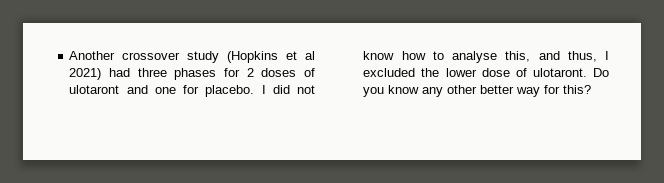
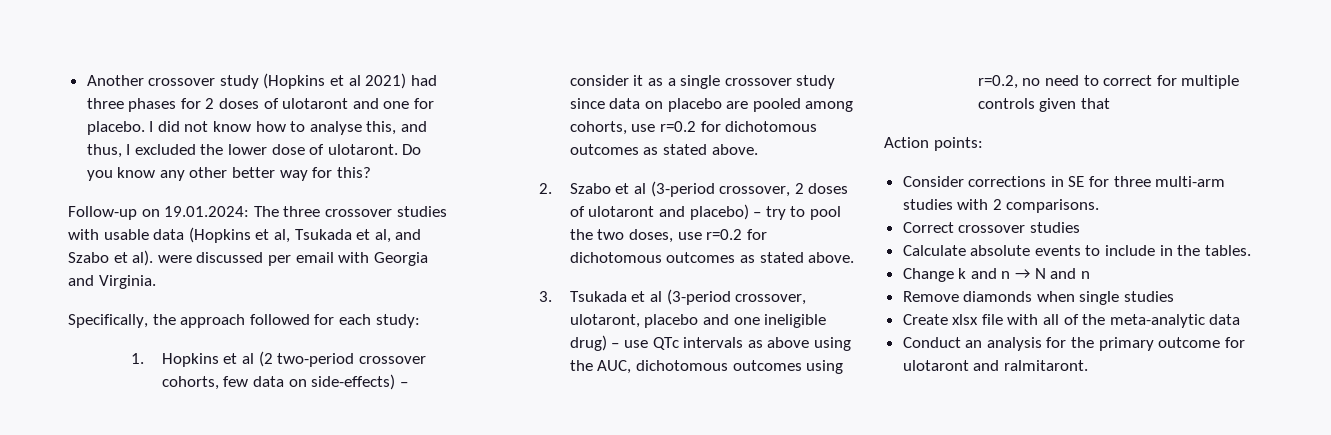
(592, 89) none -> [68,206,447,220] [68,227,422,243] [68,250,428,266] [68,275,156,289] [68,314,420,328] [130,351,426,367] [161,374,408,390] [569,75,836,89] [569,98,854,112] [569,121,818,135] [569,144,758,155] [538,181,849,197] [569,204,841,220] [569,229,767,243] [569,252,855,263] [538,289,807,305] [569,314,827,328] [569,335,851,351] [569,360,844,374] [977,75,1240,89] [977,98,1111,112] [884,137,983,151] [902,176,1226,187] [902,199,1100,213] [902,222,1080,233] [902,245,1251,256] [902,268,1090,282] [902,291,1175,305] [902,314,1241,328] [902,337,1245,351] [902,360,1088,371] // Follow-up on 19.01.2024: The three crossover studies with usable data (Hopkins et al, Tsukada et al, and Szabo et al). were discussed per email with Georgia and Virginia. // Specifically, the approach followed for each study: // 1. Hopkins et al (2 two-period crossover cohorts, few data on side-effects) – consider it as a single crossover study since data on placebo are pooled among cohorts, use r=0.2 for dichotomous outcomes as stated above. // 2. Szabo et al (3-period crossover, 2 doses of ulotaront and placebo) – try to pool the two doses, use r=0.2 for dichotomous outcomes as stated above. // 3. Tsukada et al (3-period crossover, ulotaront, placebo and one ineligible drug) – use QTc intervals as above using the AUC, dichotomous outcomes using r=0.2, no need to correct for multiple controls given that // Action points: // Consider corrections in SE for three multi-arm studies with 2 comparisons. // Correct crossover studies // Calculate absolute events to include in the tables. // Change k and n → N and n // Remove diamonds when single studies // Create xlsx file with all of the meta-analytic data // Conduct an analysis for the primary outcome for ulotaront and ralmitaront.

